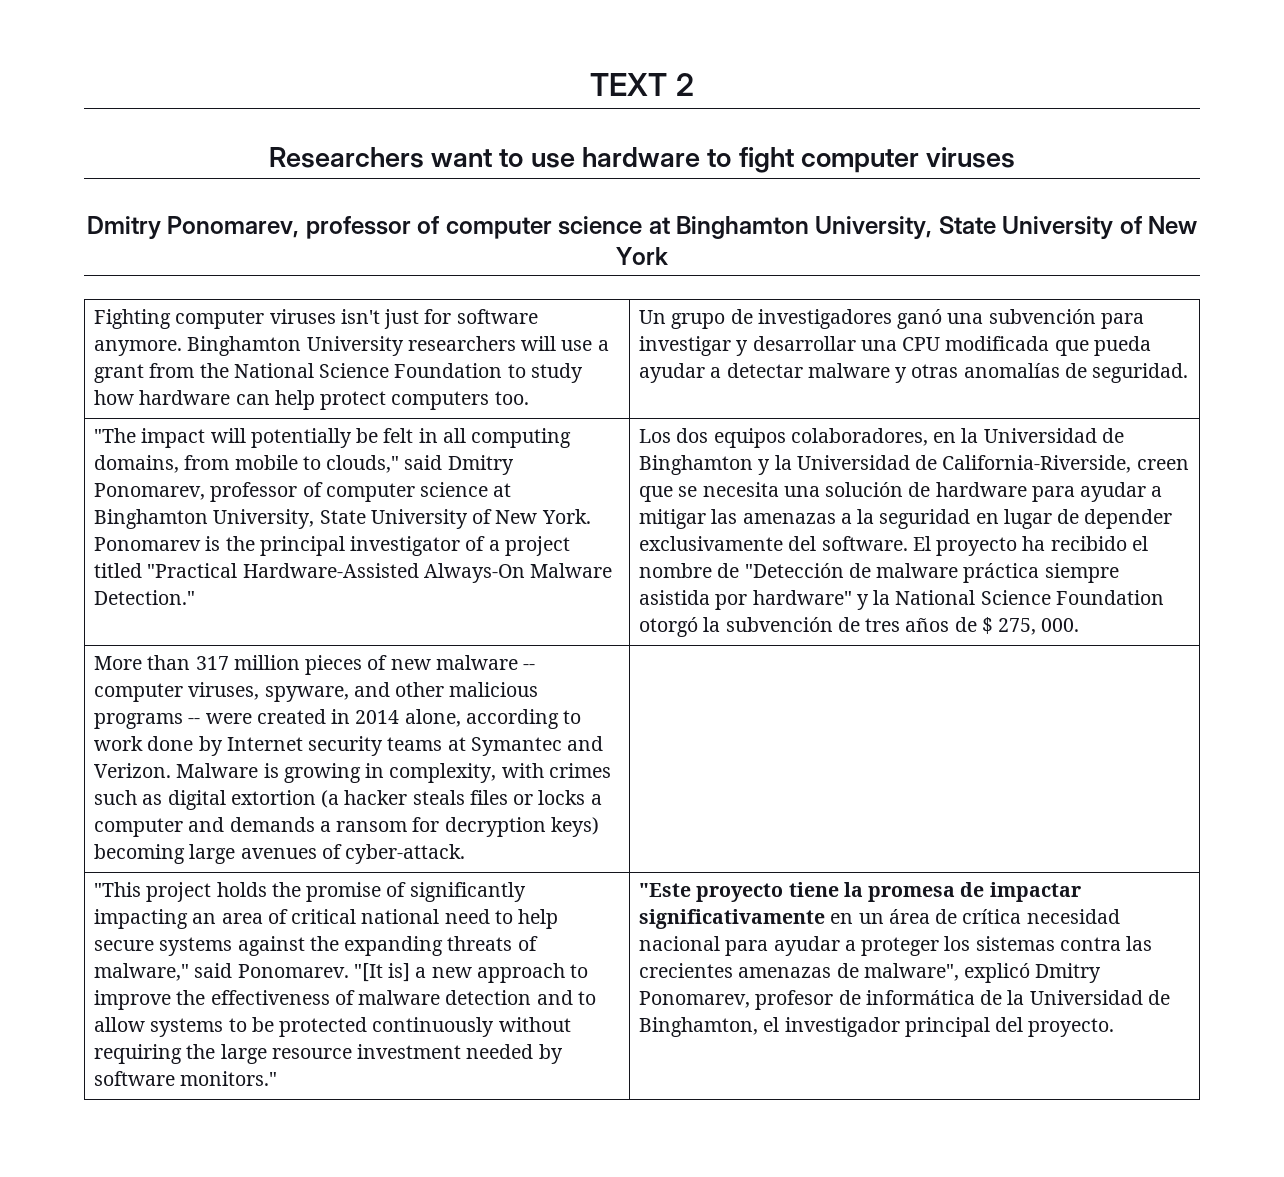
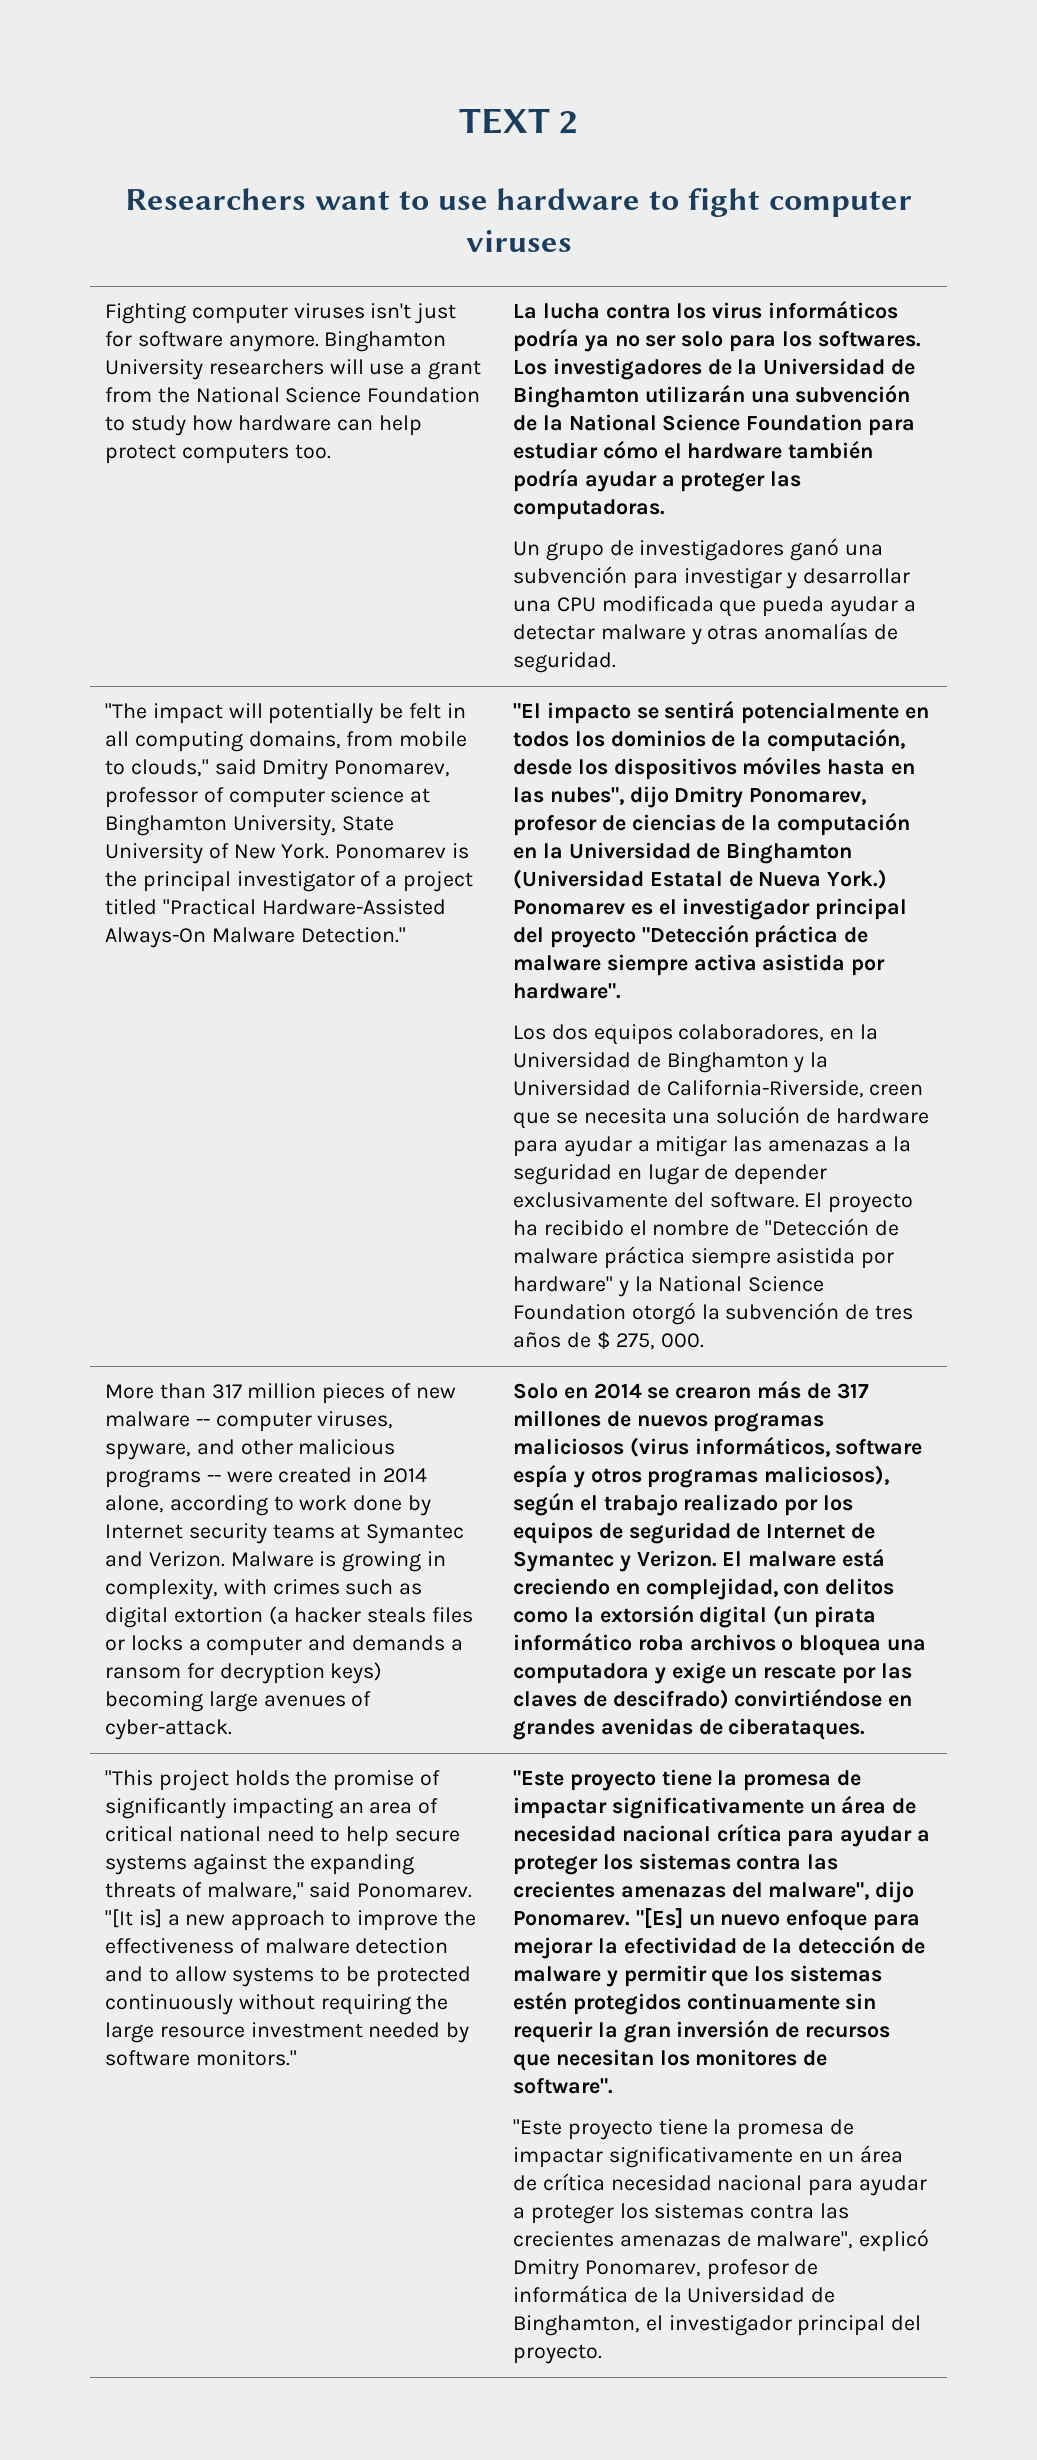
[86,216,1198,239] [616,247,668,265] // Dmitry Ponomarev, professor of computer science at Binghamton University, State University of New York -> (572, 241) none
(529, 398) none -> [513,301,899,319] [513,329,921,352] [513,358,916,380] [513,385,911,408] [513,414,916,436] [513,441,874,459] [513,469,802,492] [513,499,666,520] La lucha contra los virus informáticos podría ya no ser solo para los softwares. Los investigadores de la Universidad de Binghamton utilizarán una subvención de la National Science Foundation para estudiar cómo el hardware también podría ayudar a proteger las computadoras. //
(196, 597) none -> [513,701,930,724] [513,729,906,752] [513,757,916,780] [513,786,867,808] [513,813,911,836] [513,842,853,864] [513,869,888,889] [513,898,908,920] [513,925,869,948] [513,954,886,976] [513,983,622,999] "El impacto se sentirá potencialmente en todos los dominios de la computación, desde los dispositivos móviles hasta en las nubes", dijo Dmitry Ponomarev, profesor de ciencias de la computación en la Universidad de Binghamton (Universidad Estatal de Nueva York.) Ponomarev es el investigador principal del proyecto "Detección práctica de malware siempre activa asistida por hardware". //
(466, 854) none -> [513,1381,869,1399] [513,1410,825,1432] [513,1437,923,1457] [513,1465,890,1488] [513,1493,854,1516] [513,1522,876,1544] [513,1549,886,1572] [513,1578,895,1600] [513,1605,877,1628] [513,1633,927,1656] [513,1662,912,1684] [513,1689,913,1709] [513,1718,866,1740] Solo en 2014 se crearon más de 317 millones de nuevos programas maliciosos (virus informáticos, software espía y otros programas maliciosos), según el trabajo realizado por los equipos de seguridad de Internet de Symantec y Verizon. El malware está creciendo en complejidad, con delitos como la extorsión digital (un pirata informático roba archivos o bloquea una computadora y exige un rescate por las claves de descifrado) convirtiéndose en grandes avenidas de ciberataques.
(826, 919) none -> [809,1796,917,1814] [513,1824,931,1847] [513,1853,839,1875] [513,1881,915,1903] [513,1908,921,1931] [513,1936,925,1959] [513,1965,883,1987] [513,1992,877,2015] [513,2020,891,2043] [513,2049,828,2071] [513,2078,614,2094] [513,2119,855,2140] [513,2147,793,2168] un área de necesidad nacional crítica para ayudar a proteger los sistemas contra las crecientes amenazas del malware", dijo Ponomarev. "[Es] un nuevo enfoque para mejorar la efectividad de la detección de malware y permitir que los sistemas estén protegidos continuamente sin requerir la gran inversión de recursos que necesitan los monitores de software". // "Este proyecto tiene la promesa de impactar significativamente

